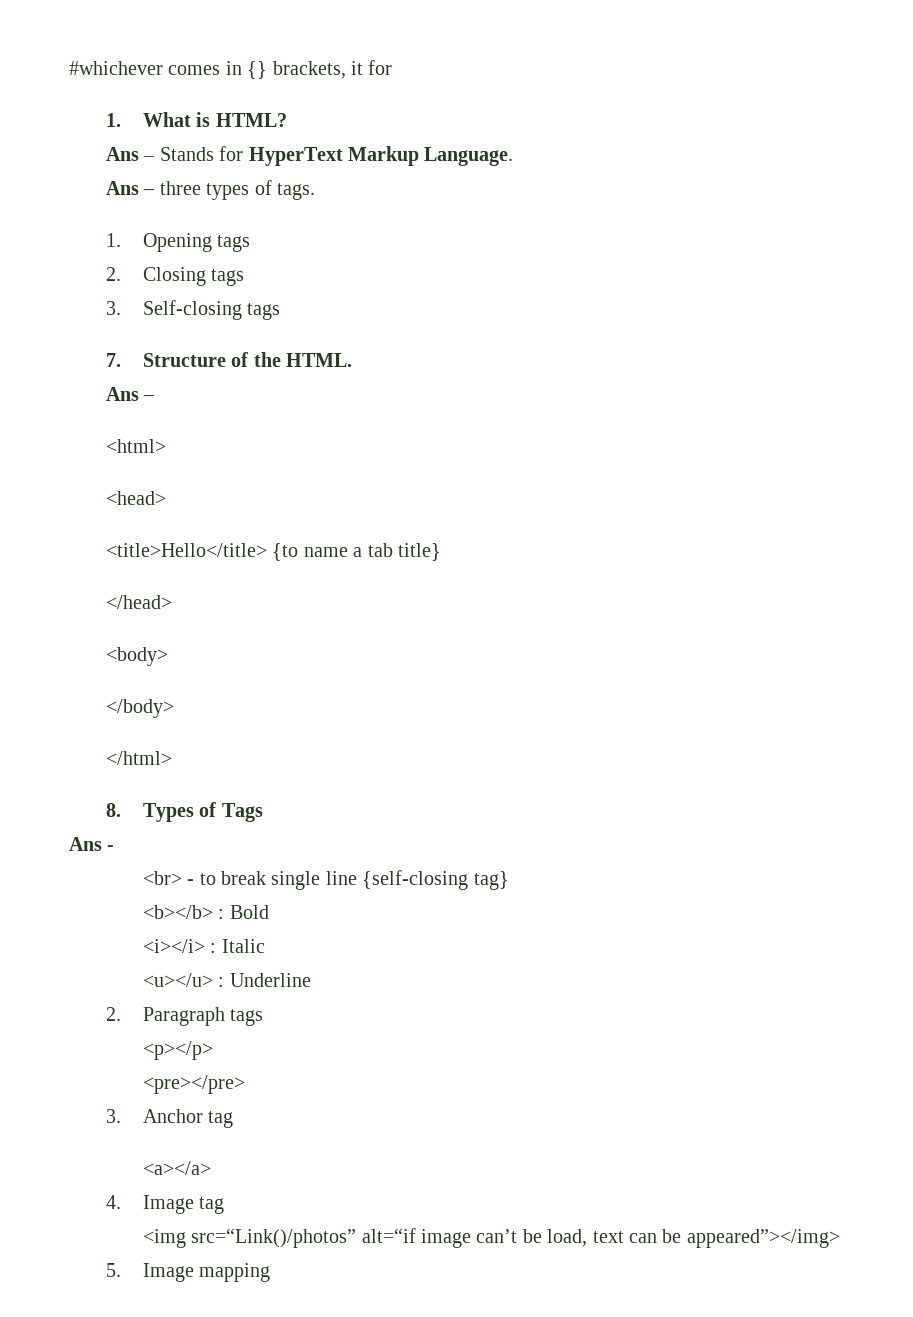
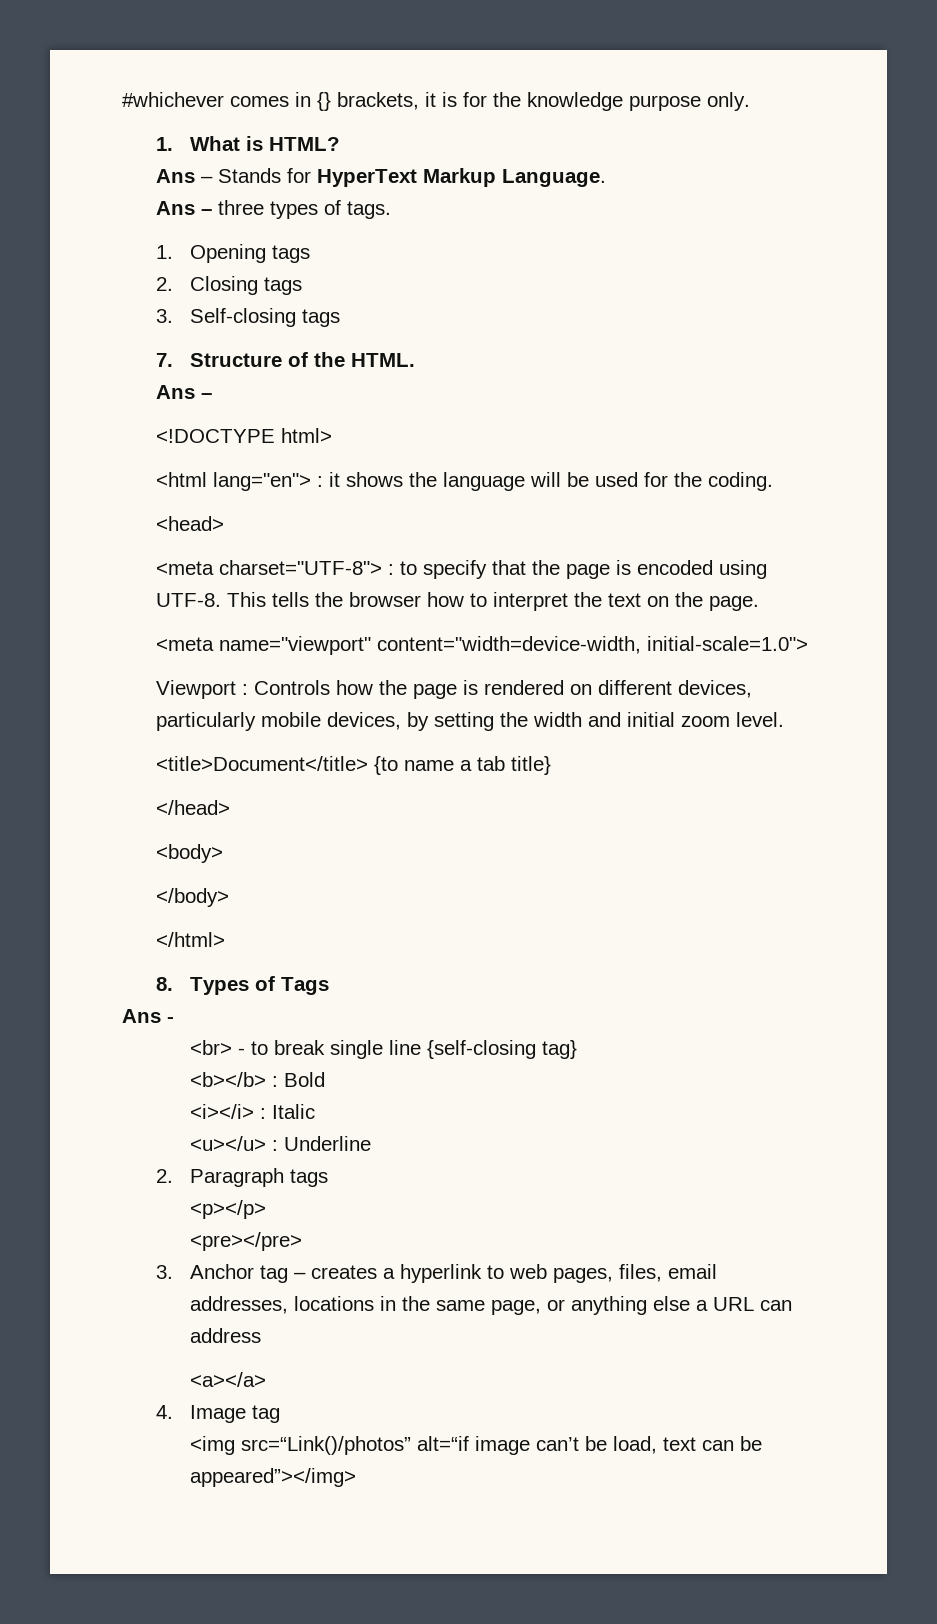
[368,60,393,75] for -> [442,92,750,111] is for the knowledge purpose only.
[105,439,166,453] [105,491,166,505] [105,543,267,557] <html> // <head> // <title>Hello</title> -> [156,428,333,443] [156,472,774,491] [156,516,225,531] [156,560,768,579] [156,592,760,611] [156,636,809,655] [156,680,753,699] [156,712,785,731] [156,756,369,771] <!DOCTYPE html> // <html lang="en"> : it shows the language will be used for the coding. // <head> // <meta charset="UTF-8"> : to specify that the page is encoded using UTF-8. This tells the browser how to interpret the text on the page. // <meta name="viewport" content="width=device-width, initial-scale=1.0"> // Viewport : Controls how the page is rendered on different devices, particularly mobile devices, by setting the width and initial zoom level. // <title>Document</title>
(234, 1119) none -> [294,1264,718,1283] [190,1296,793,1315] [190,1328,262,1343] – creates a hyperlink to web pages, files, email addresses, locations in the same page, or anything else a URL can address
[105,1263,271,1282] // 5. Image mapping -> (357, 1477) none

